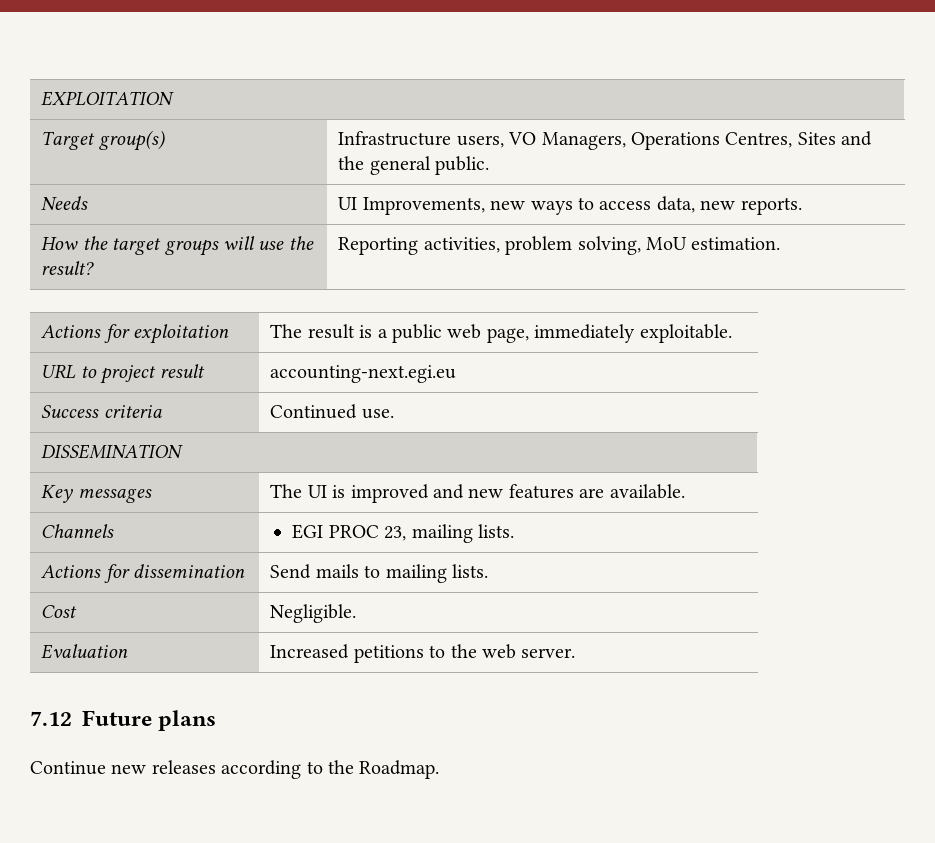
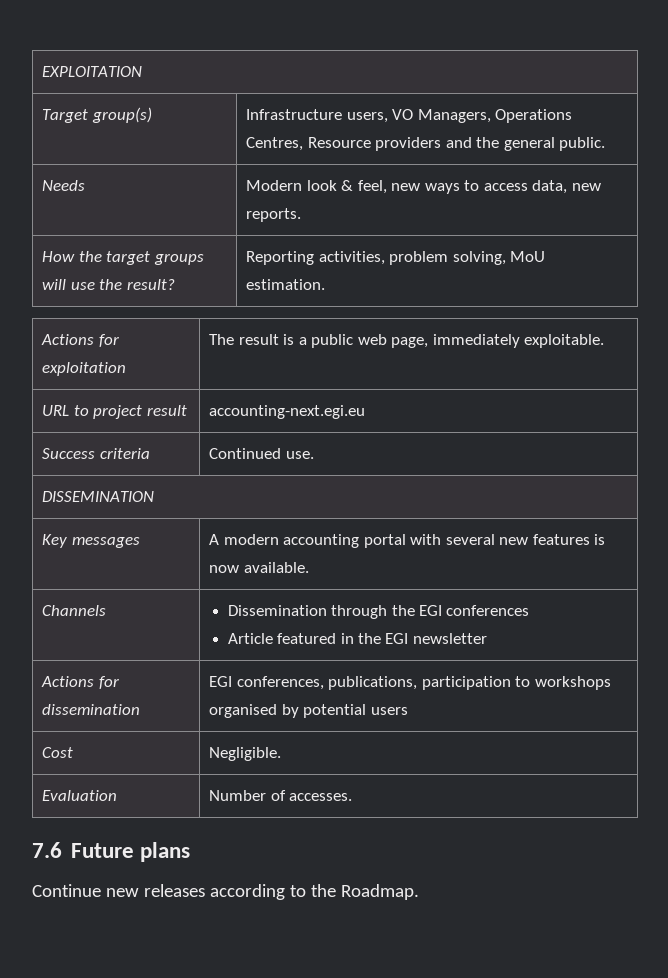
[797,132,836,145] Sites -> [307,137,442,151] Resource providers
[338,197,485,215] UI Improvements, -> [246,180,387,194] Modern look & feel,
[270,484,685,503] [41,524,115,538] [292,524,514,543] [41,564,246,583] [270,564,488,583] [41,605,78,618] [270,604,357,623] [41,644,129,659] [270,644,576,663] [30,711,72,726] The UI is improved and new features are available. // Channels | EGI PROC 23, mailing lists. // Actions for dissemination | Send mails to mailing lists. // Cost | Negligible. // Evaluation | Increased petitions to the web server. // 7.12 -> [209,534,606,548] [209,562,309,573] [42,605,107,616] [227,605,530,619] [227,633,487,644] [41,676,119,689] [42,704,141,715] [209,676,611,690] [209,704,408,718] [42,747,74,758] [209,747,282,761] [42,790,118,801] [209,790,353,801] [32,842,62,858] A modern accounting portal with several new features is now available. // Channels | Dissemination through the EGI conferences // Article featured in the EGI newsletter // Actions for dissemination | EGI conferences, publications, participation to workshops organised by potential users // Cost | Negligible. // Evaluation | Number of accesses. // 7.6

